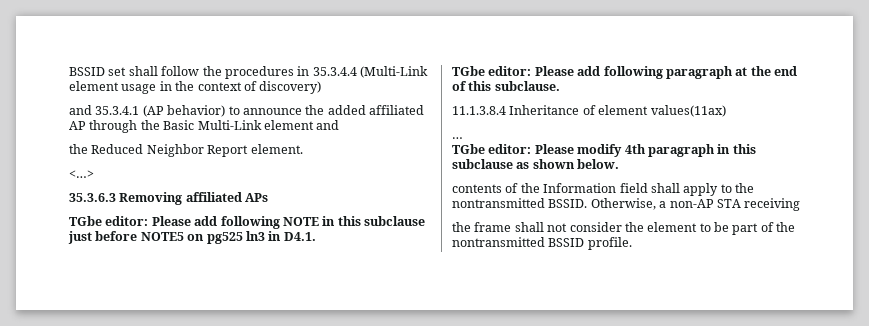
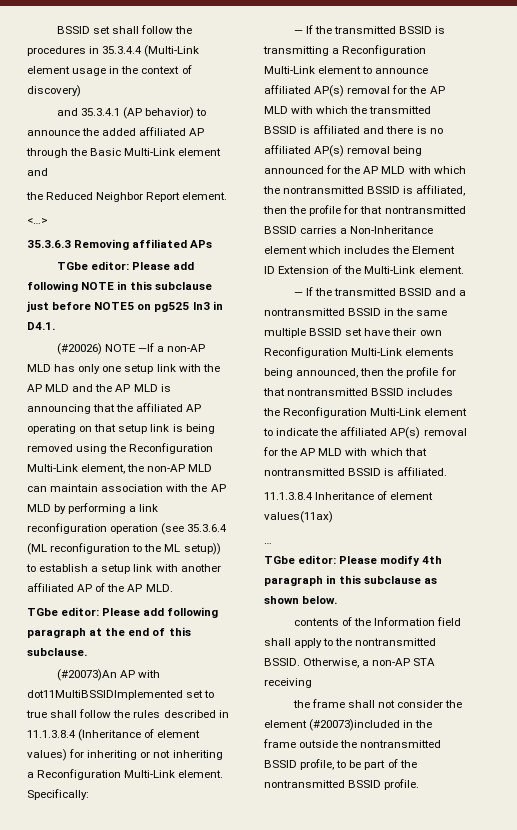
(316, 236) none -> [56,343,206,355] [27,364,220,374] [27,384,171,392] [27,403,202,414] [27,424,215,434] [27,443,214,454] [27,464,213,474] [27,484,226,492] [27,503,159,514] [27,523,228,535] [27,543,221,555] [26,564,221,574] [27,583,173,592] // (#20026) NOTE —If a non-AP MLD has only one setup link with the AP MLD and the AP MLD is announcing that the affiliated AP operating on that setup link is being removed using the Reconfiguration Multi-Link element, the non-AP MLD can maintain association with the AP MLD by performing a link reconfiguration operation (see 35.3.6.4 (ML reconfiguration to the ML setup)) to establish a setup link with another affiliated AP of the AP MLD.
(560, 86) none -> [56,669,161,681] [27,690,215,700] [26,709,229,718] [27,729,201,741] [27,749,223,761] [27,769,224,780] [27,789,89,800] [293,25,446,34] [263,45,427,56] [264,66,429,74] [264,85,445,97] [264,106,432,114] [264,125,443,134] [264,145,423,157] [264,165,466,174] [263,185,466,196] [263,205,466,216] [264,226,434,234] [264,246,456,254] [264,265,464,274] [293,287,467,296] [264,308,448,316] [264,328,442,338] [264,347,455,358] [264,367,456,378] [263,388,454,396] [263,407,468,418] [263,427,467,439] [263,447,427,456] [264,467,448,476] // (#20073)An AP with dot11MultiBSSIDImplemented set to true shall follow the rules described in 11.1.3.8.4 (Inheritance of element values) for inheriting or not inheriting a Reconfiguration Multi-Link element. Specifically: // — If the transmitted BSSID is transmitting a Reconfiguration Multi-Link element to announce affiliated AP(s) removal for the AP MLD with which the transmitted BSSID is affiliated and there is no affiliated AP(s) removal being announced for the AP MLD with which the nontransmitted BSSID is affiliated, then the profile for that nontransmitted BSSID carries a Non-Inheritance element which includes the Element ID Extension of the Multi-Link element. // — If the transmitted BSSID and a nontransmitted BSSID in the same multiple BSSID set have their own Reconfiguration Multi-Link elements being announced, then the profile for that nontransmitted BSSID includes the Reconfiguration Multi-Link element to indicate the affiliated AP(s) removal for the AP MLD with which that nontransmitted BSSID is affiliated.
(698, 227) none -> [309,719,433,731] [263,739,442,748] [264,759,335,770] (#20073)included in the frame outside the nontransmitted BSSID profile,

